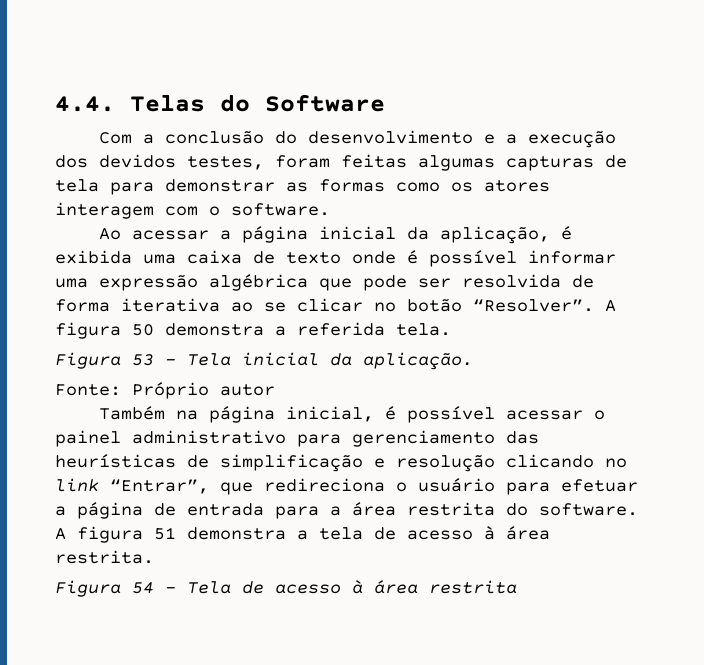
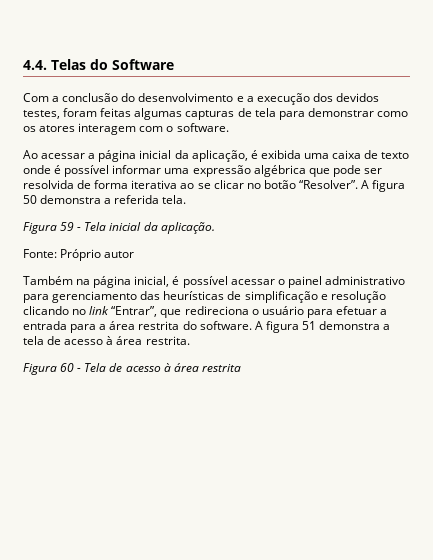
[286,179,385,192] as formas -> (374, 112) none
[132,354,154,366] 53 -> [60,222,75,231] 59
[77,502,176,519] página de -> (388, 312) none
[132,582,154,594] 54 -> [60,363,75,372] 60

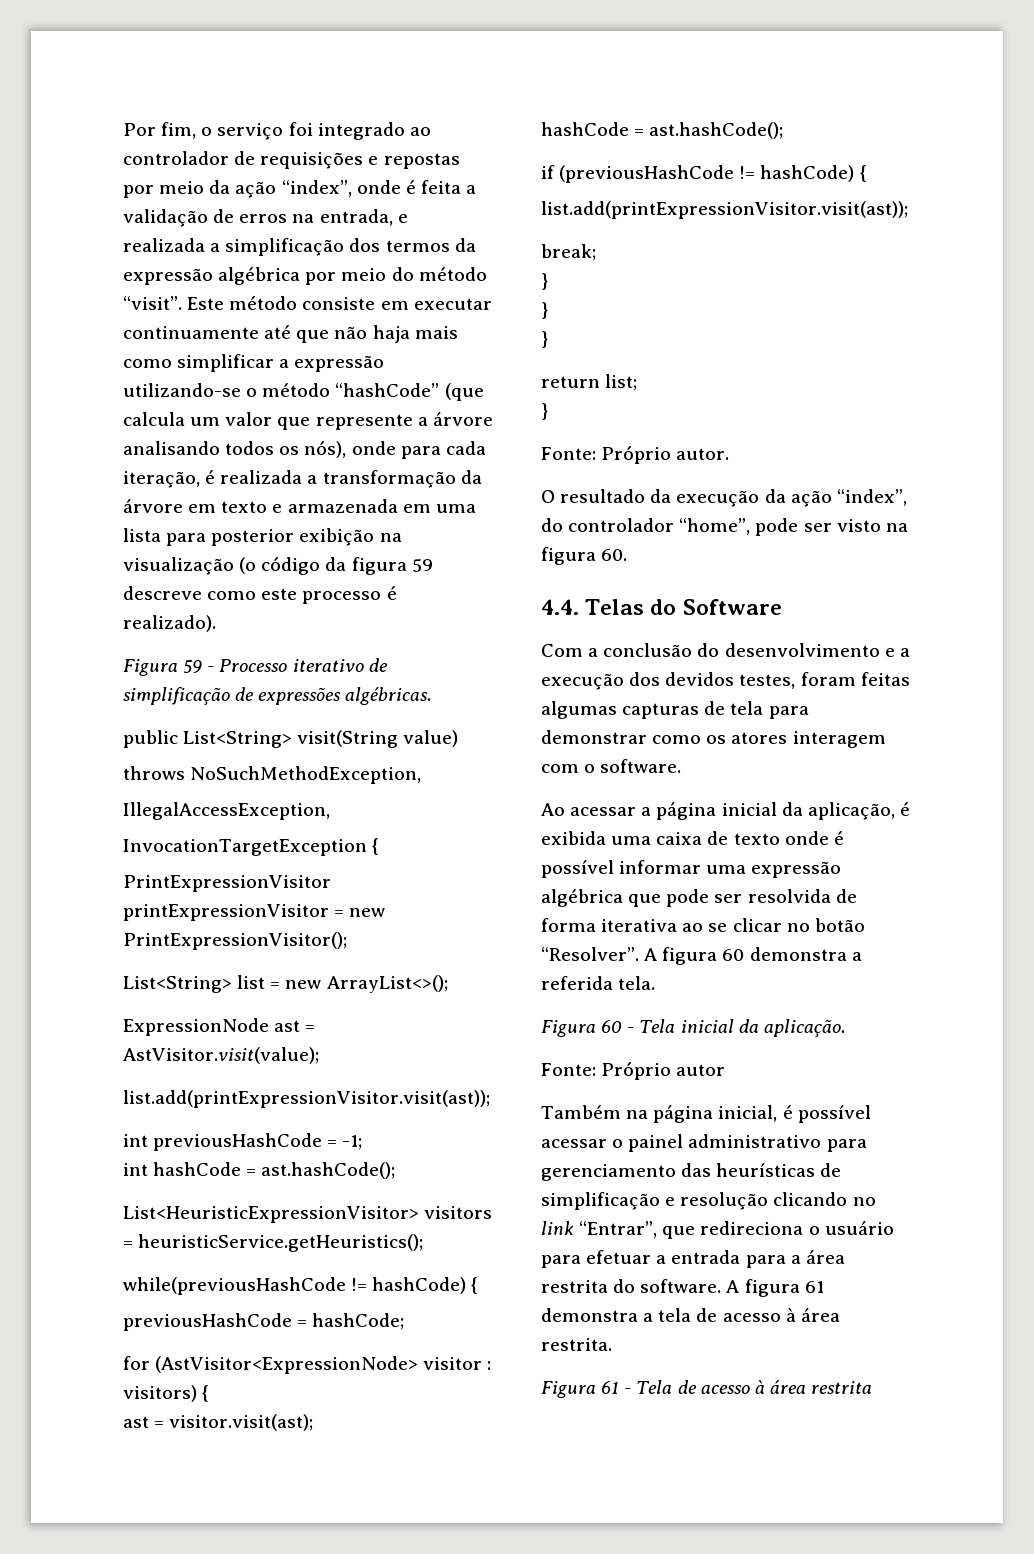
(23, 65) none -> [123,122,431,140] [123,151,460,169] [123,180,477,198] [123,209,408,227] [123,238,476,256] [123,267,487,285] [123,296,492,310] [123,325,458,343] [123,354,385,372] [123,383,484,401] [123,412,493,430] [123,440,486,459] [123,470,482,488] [123,499,476,513] [123,528,402,546] [123,556,433,575] [123,586,397,604] [123,615,216,632] [123,658,388,676] [123,687,433,705] [123,730,459,748] [123,766,422,784] [123,802,330,820] [123,838,380,856] [123,875,331,892] [123,904,386,921] [123,932,347,950] [123,975,448,993] [123,1018,316,1036] [123,1047,319,1064] [123,1090,490,1108] [123,1133,363,1151] [123,1162,396,1179] [123,1206,493,1223] [123,1234,424,1252] [123,1277,479,1295] [123,1313,405,1331] [123,1356,492,1374] [123,1385,210,1402] [123,1414,314,1431] [541,122,784,139] [541,165,867,183] [541,201,908,219] [541,244,596,261] [541,273,548,290] [541,302,548,319] [541,331,548,348] [541,374,638,391] [541,403,548,420] [541,445,730,464] [541,489,907,507] [541,518,908,536] [541,547,628,565] Por fim, o serviço foi integrado ao controlador de requisições e repostas por meio da ação “index”, onde é feita a validação de erros na entrada, e realizada a simplificação dos termos da expressão algébrica por meio do método “visit”. Este método consiste em executar continuamente até que não haja mais como simplificar a expressão utilizando-se o método “hashCode” (que calcula um valor que represente a árvore analisando todos os nós), onde para cada iteração, é realizada a transformação da árvore em texto e armazenada em uma lista para posterior exibição na visualização (o código da figura 59 descreve como este processo é realizado). // Figura 59 - Processo iterativo de simplificação de expressões algébricas. // public List<String> visit(String value) // throws NoSuchMethodException, // IllegalAccessException, // InvocationTargetException { // PrintExpressionVisitor printExpressionVisitor = new PrintExpressionVisitor(); // List<String> list = new ArrayList<>(); // ExpressionNode ast = AstVisitor.visit(value); // list.add(printExpressionVisitor.visit(ast)); // int previousHashCode = -1; // int hashCode = ast.hashCode(); // List<HeuristicExpressionVisitor> visitors = heuristicService.getHeuristics(); // while(previousHashCode != hashCode) { // previousHashCode = hashCode; // for (AstVisitor<ExpressionNode> visitor : visitors) { // ast = visitor.visit(ast); // hashCode = ast.hashCode(); // if (previousHashCode != hashCode) { // list.add(printExpressionVisitor.visit(ast)); // break; // } // } // } // return list; // } // Fonte: Próprio autor. // O resultado da execução da ação “index”, do controlador “home”, pode ser visto na figura 60. //
[23,195,37,204] 50 -> [722,949,745,961] 60
[60,222,75,231] 59 -> [601,1020,623,1033] 60
[301,321,316,330] 51 -> [804,1281,824,1293] 61
[60,363,75,372] 60 -> [601,1381,620,1394] 61

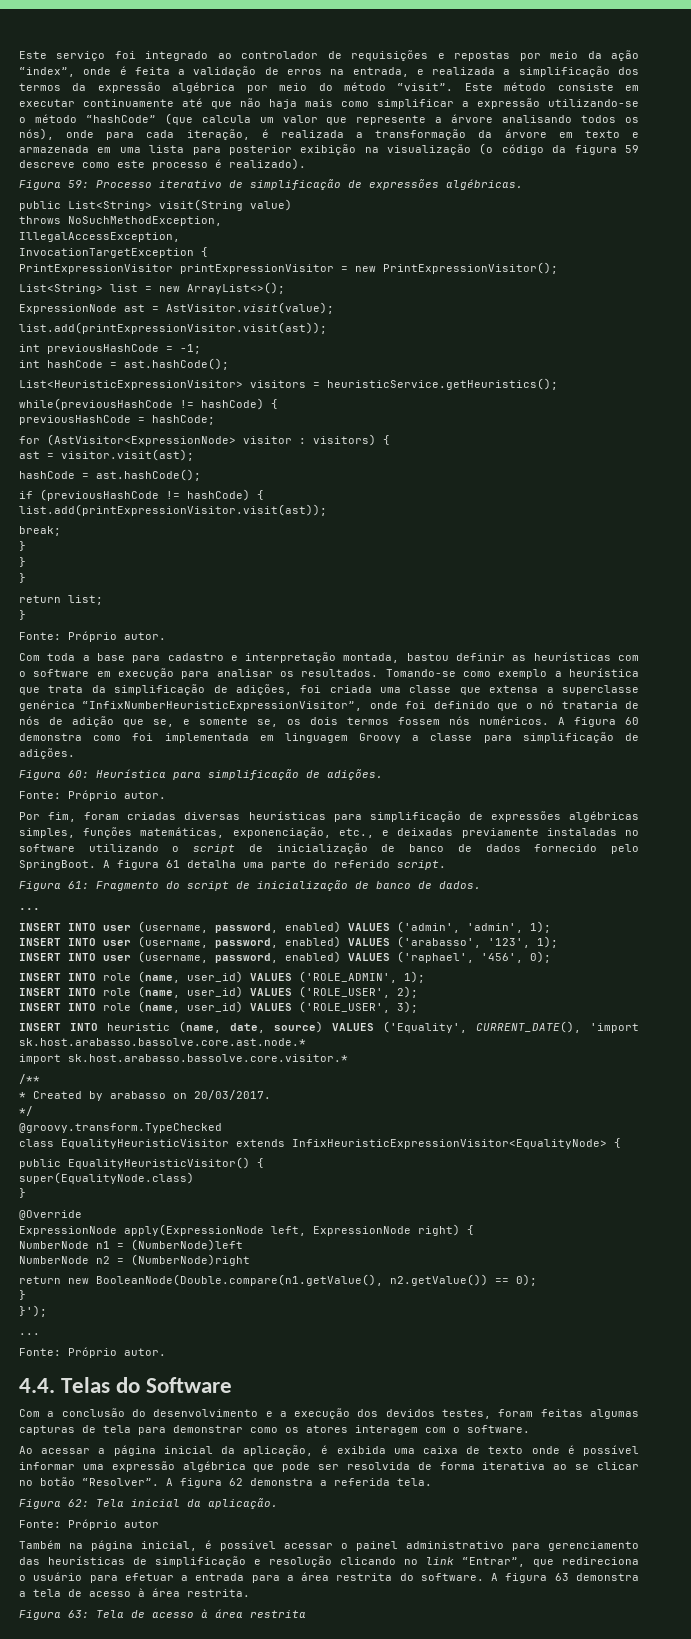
[123,122,213,139] Por fim, o -> [19,51,47,59] Este
[183,660,215,673] 59 - -> [68,180,89,188] 59:
[541,489,907,507] [541,518,908,536] [541,547,628,565] O resultado da execução da ação “index”, do controlador “home”, pode ser visto na figura 60. -> [19,652,639,663] [19,668,639,679] [19,684,639,695] [19,700,640,711] [19,716,639,727] [19,732,639,743] [19,748,75,759] [19,769,383,780] [19,790,166,801] [19,811,640,822] [19,827,639,838] [19,843,640,854] [19,860,446,870] [19,880,481,891] [19,908,40,910] [19,921,551,933] [19,936,558,948] [19,951,551,963] [19,971,425,983] [19,986,418,998] [19,1001,418,1013] [19,1021,639,1033] [19,1038,306,1046] [19,1054,348,1064] [19,1074,40,1084] [19,1090,271,1101] [19,1106,33,1116] [19,1123,222,1133] [19,1138,621,1149] [19,1157,264,1169] [19,1172,194,1184] [19,1188,26,1198] [19,1210,82,1220] [19,1224,474,1236] [19,1239,243,1251] [19,1254,250,1266] [19,1274,537,1286] [19,1290,26,1300] [19,1305,47,1317] [19,1333,40,1335] [19,1347,166,1358] Com toda a base para cadastro e interpretação montada, bastou definir as heurísticas com o software em execução para analisar os resultados. Tomando-se como exemplo a heurística que trata da simplificação de adições, foi criada uma classe que extensa a superclasse genérica “InfixNumberHeuristicExpressionVisitor”, onde foi definido que o nó trataria de nós de adição que se, e somente se, os dois termos fossem nós numéricos. A figura 60 demonstra como foi implementada em linguagem Groovy a classe para simplificação de adições. // Figura 60: Heurística para simplificação de adições. // Fonte: Próprio autor. // Por fim, foram criadas diversas heurísticas para simplificação de expressões algébricas simples, funções matemáticas, exponenciação, etc., e deixadas previamente instaladas no software utilizando o script de inicialização de banco de dados fornecido pelo SpringBoot. A figura 61 detalha uma parte do referido script. // Figura 61: Fragmento do script de inicialização de banco de dados. // ... // INSERT INTO user (username, password, enabled) VALUES ('admin', 'admin', 1); // INSERT INTO user (username, password, enabled) VALUES ('arabasso', '123', 1); // INSERT INTO user (username, password, enabled) VALUES ('raphael', '456', 0); // INSERT INTO role (name, user_id) VALUES ('ROLE_ADMIN', 1); // INSERT INTO role (name, user_id) VALUES ('ROLE_USER', 2); // INSERT INTO role (name, user_id) VALUES ('ROLE_USER', 3); // INSERT INTO heuristic (name, date, source) VALUES ('Equality', CURRENT_DATE(), 'import sk.host.arabasso.bassolve.core.ast.node.* // import sk.host.arabasso.bassolve.core.visitor.* // /** // * Created by arabasso on 20/03/2017. // */ // @groovy.transform.TypeChecked // class EqualityHeuristicVisitor extends InfixHeuristicExpressionVisitor<EqualityNode> { // public EqualityHeuristicVisitor() { // super(EqualityNode.class) // } // @Override // ExpressionNode apply(ExpressionNode left, ExpressionNode right) { // NumberNode n1 = (NumberNode)left // NumberNode n2 = (NumberNode)right // return new BooleanNode(Double.compare(n1.getValue(), n2.getValue()) == 0); // } // }'); // ... // Fonte: Próprio autor.
[722,949,745,961] 60 -> [229,1478,243,1486] 62
[601,1020,635,1033] 60 - -> [68,1499,89,1507] 62:
[804,1281,824,1293] 61 -> [554,1573,569,1581] 63
[601,1381,632,1394] 61 - -> [68,1610,89,1618] 63:

